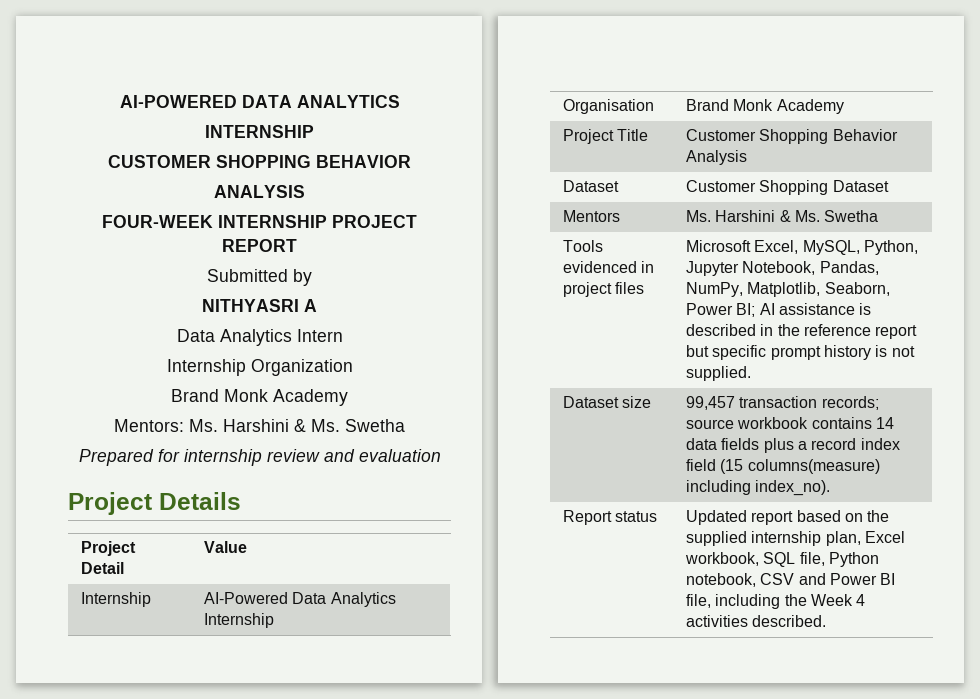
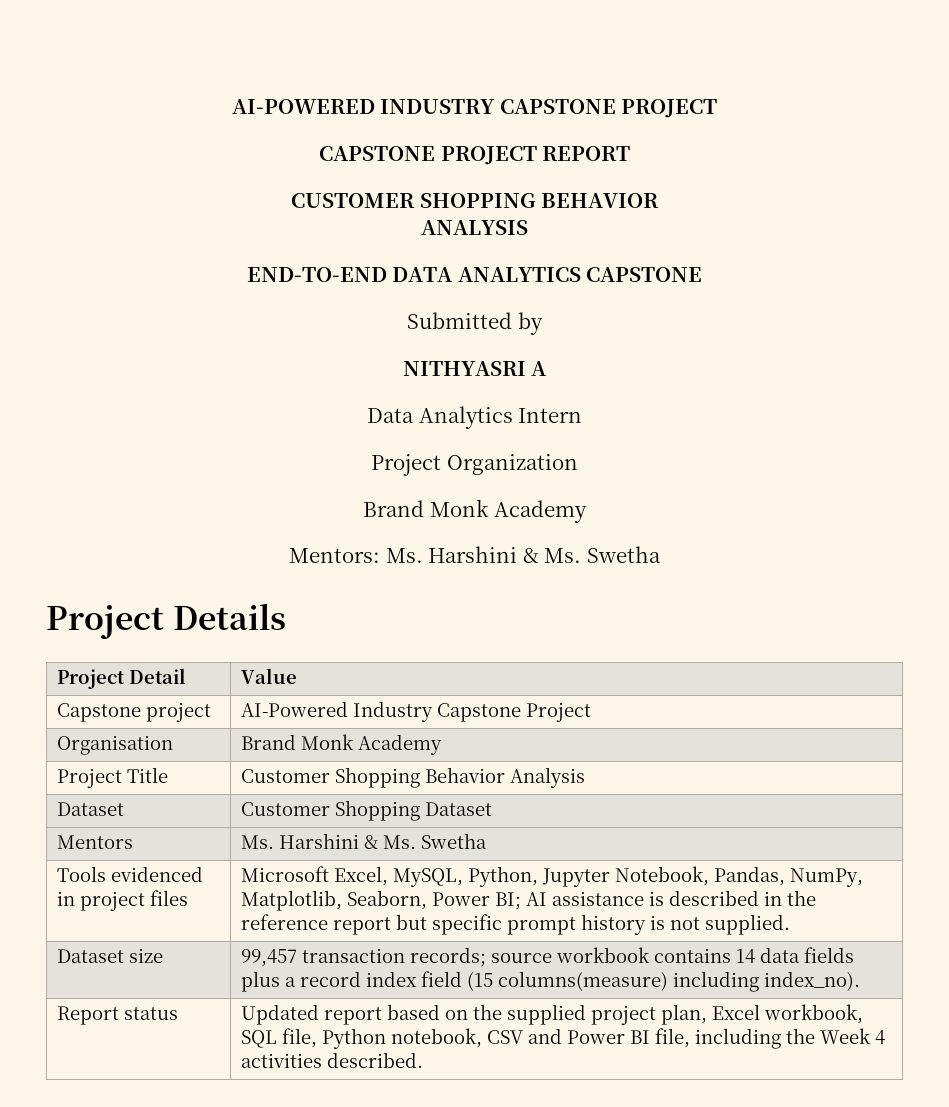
[241,95,400,108] [205,125,314,138] DATA ANALYTICS // INTERNSHIP -> [380,99,718,118] [318,146,631,165] INDUSTRY CAPSTONE PROJECT // CAPSTONE PROJECT REPORT
[102,215,417,228] [222,239,297,252] FOUR-WEEK INTERNSHIP PROJECT REPORT -> [246,267,703,282] END-TO-END DATA ANALYTICS CAPSTONE
[166,359,246,376] Internship -> [371,454,442,476] Project
[78,449,441,466] // Prepared for internship review and evaluation -> (661, 554) none
[81,592,152,607] Internship -> [56,702,211,722] Capstone project
[292,592,396,607] [204,613,275,628] Data Analytics Internship -> [352,701,591,722] Industry Capstone Project
[751,531,822,546] internship -> [590,1005,656,1025] project

